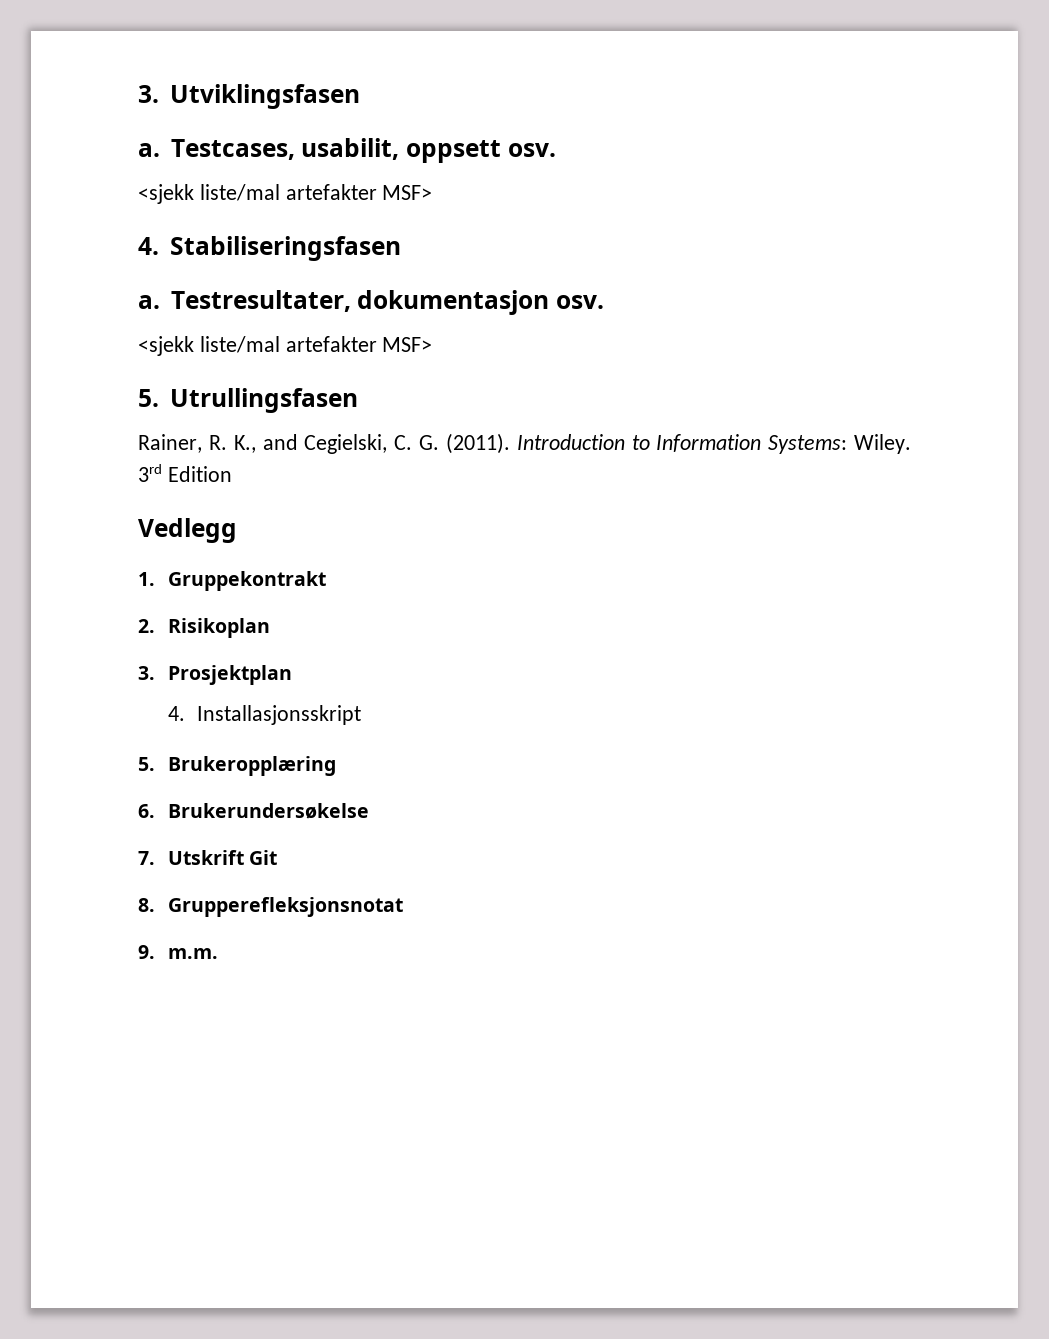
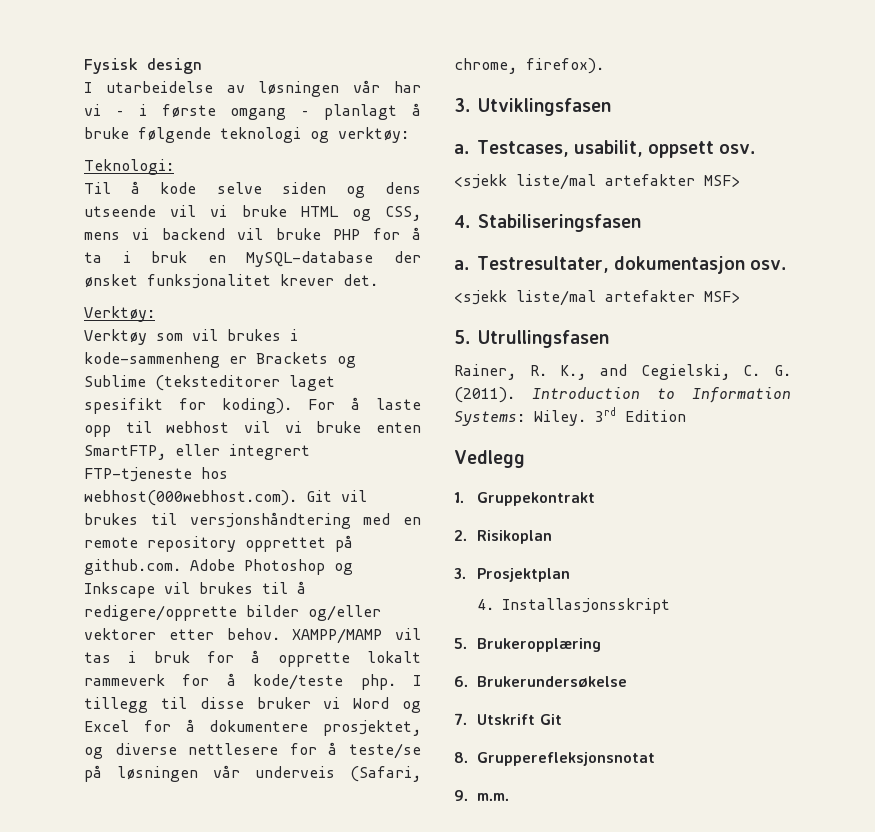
(138, 94) none -> [84,58,202,74] [84,80,422,97] [84,103,421,120] [84,127,409,143] [84,159,174,175] [84,181,421,198] [84,205,421,221] [84,227,421,240] [84,251,421,267] [84,274,378,289] [84,306,155,322] [84,329,298,345] [84,352,356,368] [84,375,335,391] [84,397,421,414] [84,421,421,437] [84,444,310,460] [84,467,228,482] [84,490,367,506] [84,512,421,529] [84,535,353,552] [84,559,353,575] [84,581,306,598] [84,605,381,621] [84,628,421,644] [84,650,421,667] [84,673,421,690] [84,697,421,713] [84,719,421,736] [84,742,421,759] [84,765,421,782] [454,58,604,74] Fysisk design // I utarbeidelse av løsningen vår har vi – i første omgang – planlagt å bruke følgende teknologi og verktøy: // Teknologi: // Til å kode selve siden og dens utseende vil vi bruke HTML og CSS, mens vi backend vil bruke PHP for å ta i bruk en MySQL-database der ønsket funksjonalitet krever det. // Verktøy: // Verktøy som vil brukes i kode-sammenheng er Brackets og Sublime (teksteditorer laget spesifikt for koding). For å laste opp til webhost vil vi bruke enten SmartFTP, eller integrert FTP-tjeneste hos webhost(000webhost.com). Git vil brukes til versjonshåndtering med en remote repository opprettet på github.com. Adobe Photoshop og Inkscape vil brukes til å redigere/opprette bilder og/eller vektorer etter behov. XAMPP/MAMP vil tas i bruk for å opprette lokalt rammeverk for å kode/teste php. I tillegg til disse bruker vi Word og Excel for å dokumentere prosjektet, og diverse nettlesere for å teste/se på løsningen vår underveis (Safari, chrome, firefox). //

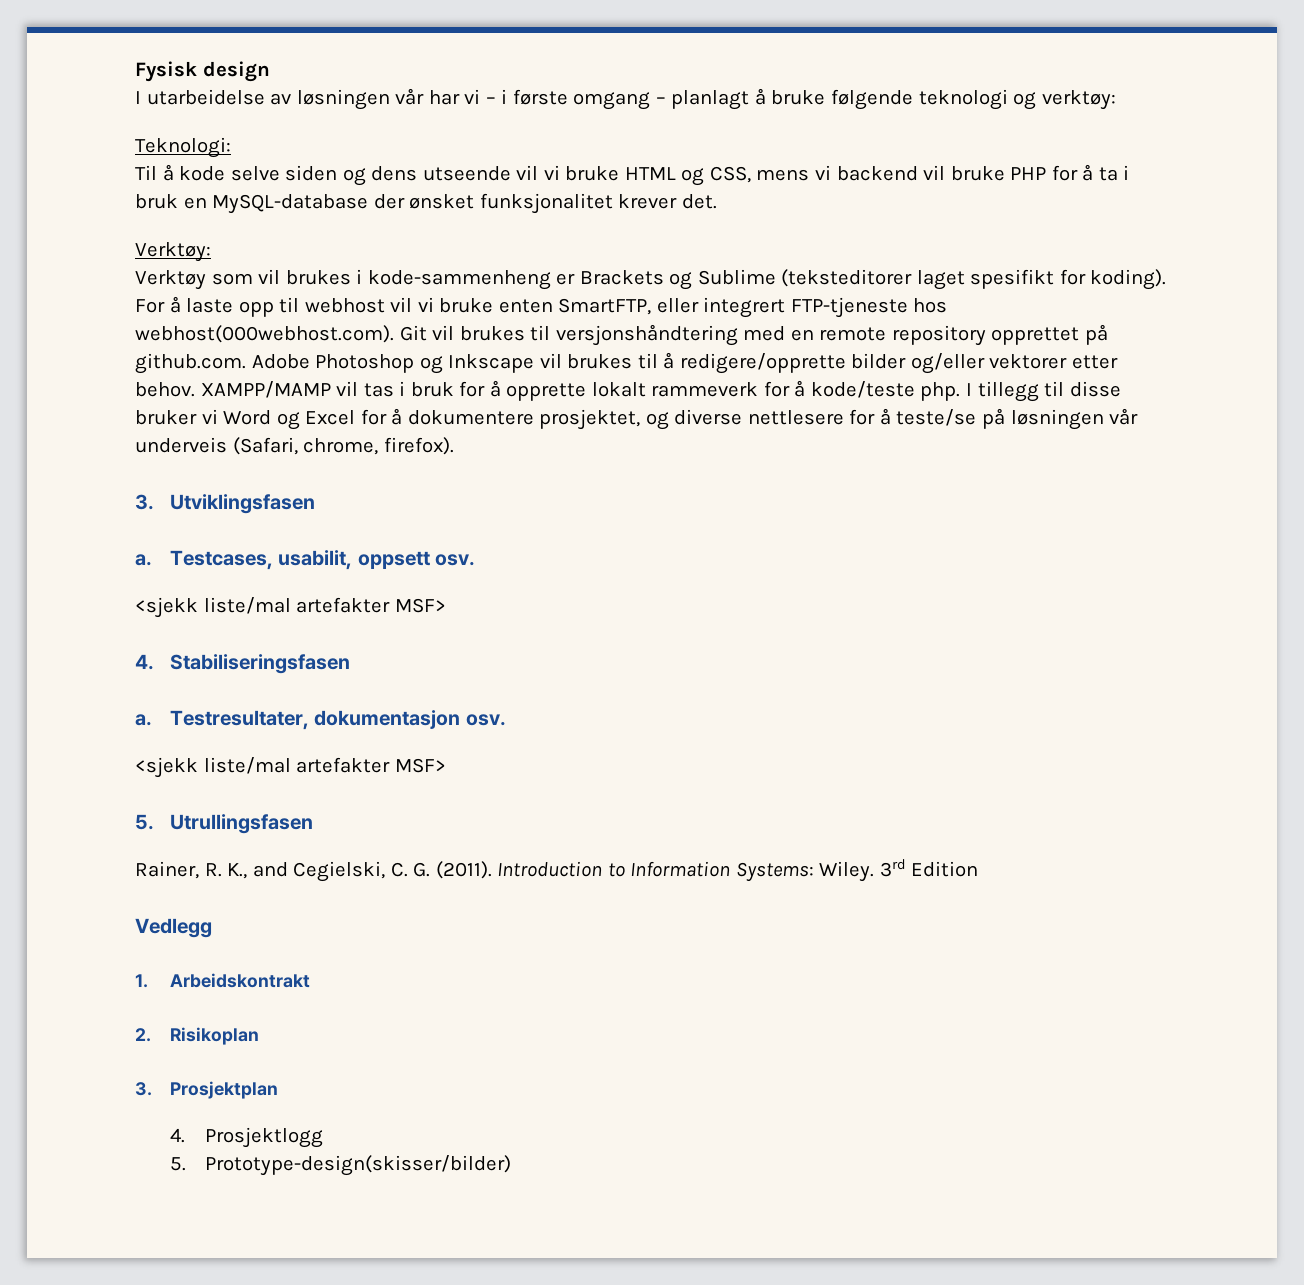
[476,492,595,506] Gruppekontrakt -> [169,973,310,988] Arbeidskontrakt
[501,598,670,614] [454,638,601,652] [454,676,627,687] [454,713,562,725] [454,752,655,766] [454,790,509,801] Installasjonsskript // 5. Brukeropplæring // 6. Brukerundersøkelse // 7. Utskrift Git // 8. Grupperefleksjonsnotat // 9. m.m. -> [204,1127,323,1148] [169,1155,511,1176] Prosjektlogg // 5. Prototype-design(skisser/bilder)

